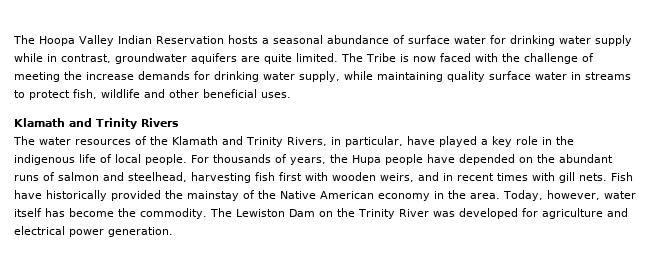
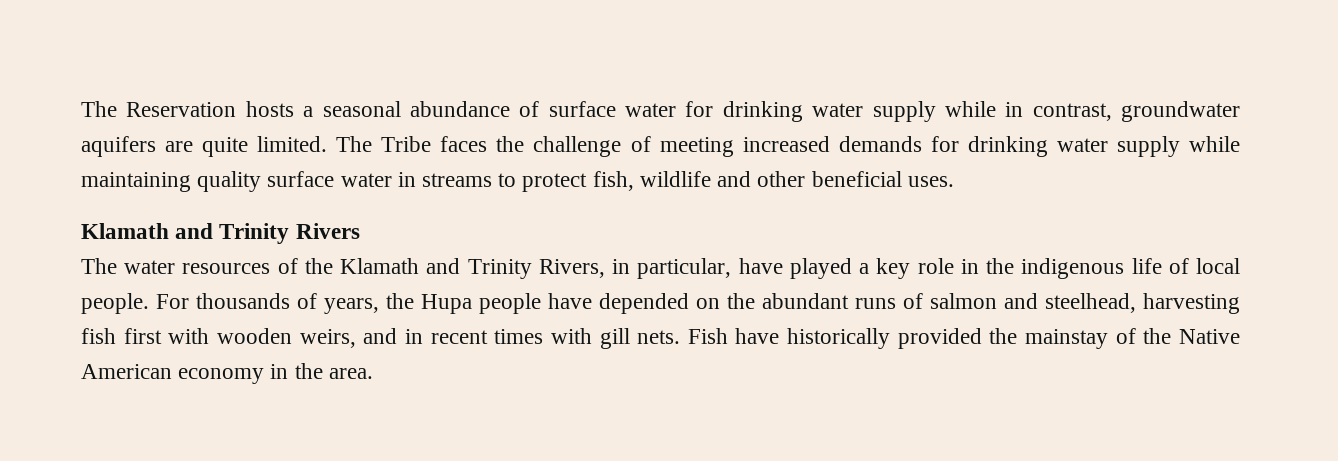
[13,35,152,46] The Hoopa Valley Indian -> [81,101,117,117] The
[399,53,498,62] is now faced with -> [440,136,488,152] faces
[64,71,134,80] the increase -> [742,136,830,152] increased
[299,71,340,82] supply, -> [1116,136,1180,157] supply
[503,190,636,201] [14,208,628,219] [14,226,173,237] Today, however, water itself has become the commodity. The Lewiston Dam on the Trinity River was developed for agriculture and electrical power generation. -> (373, 373) none

